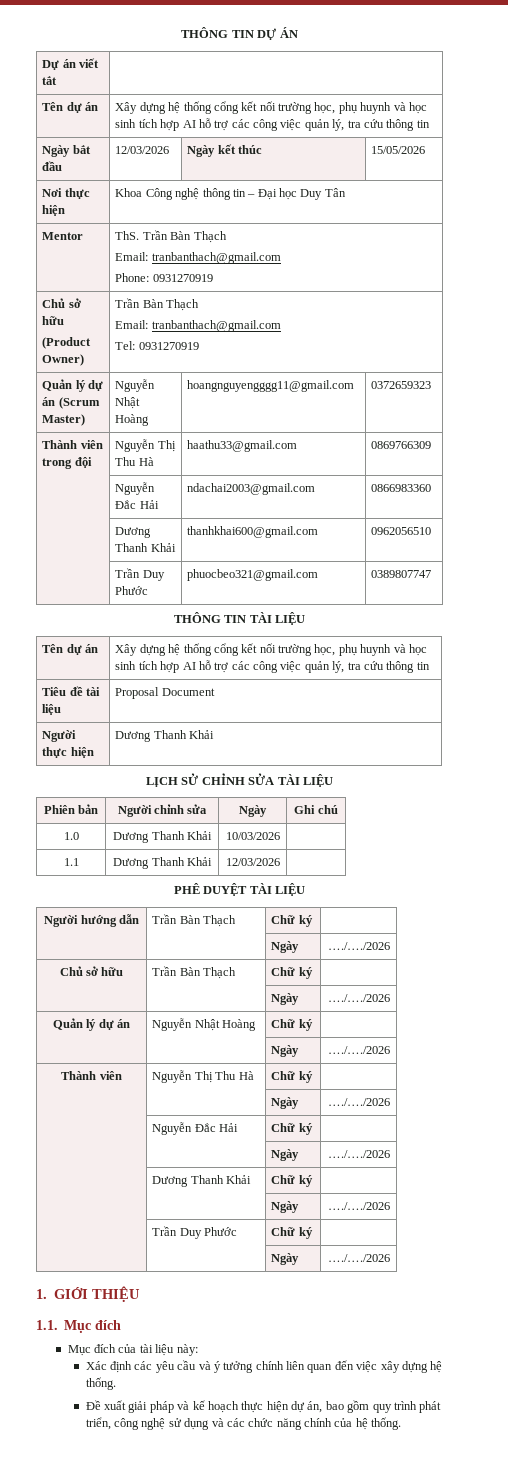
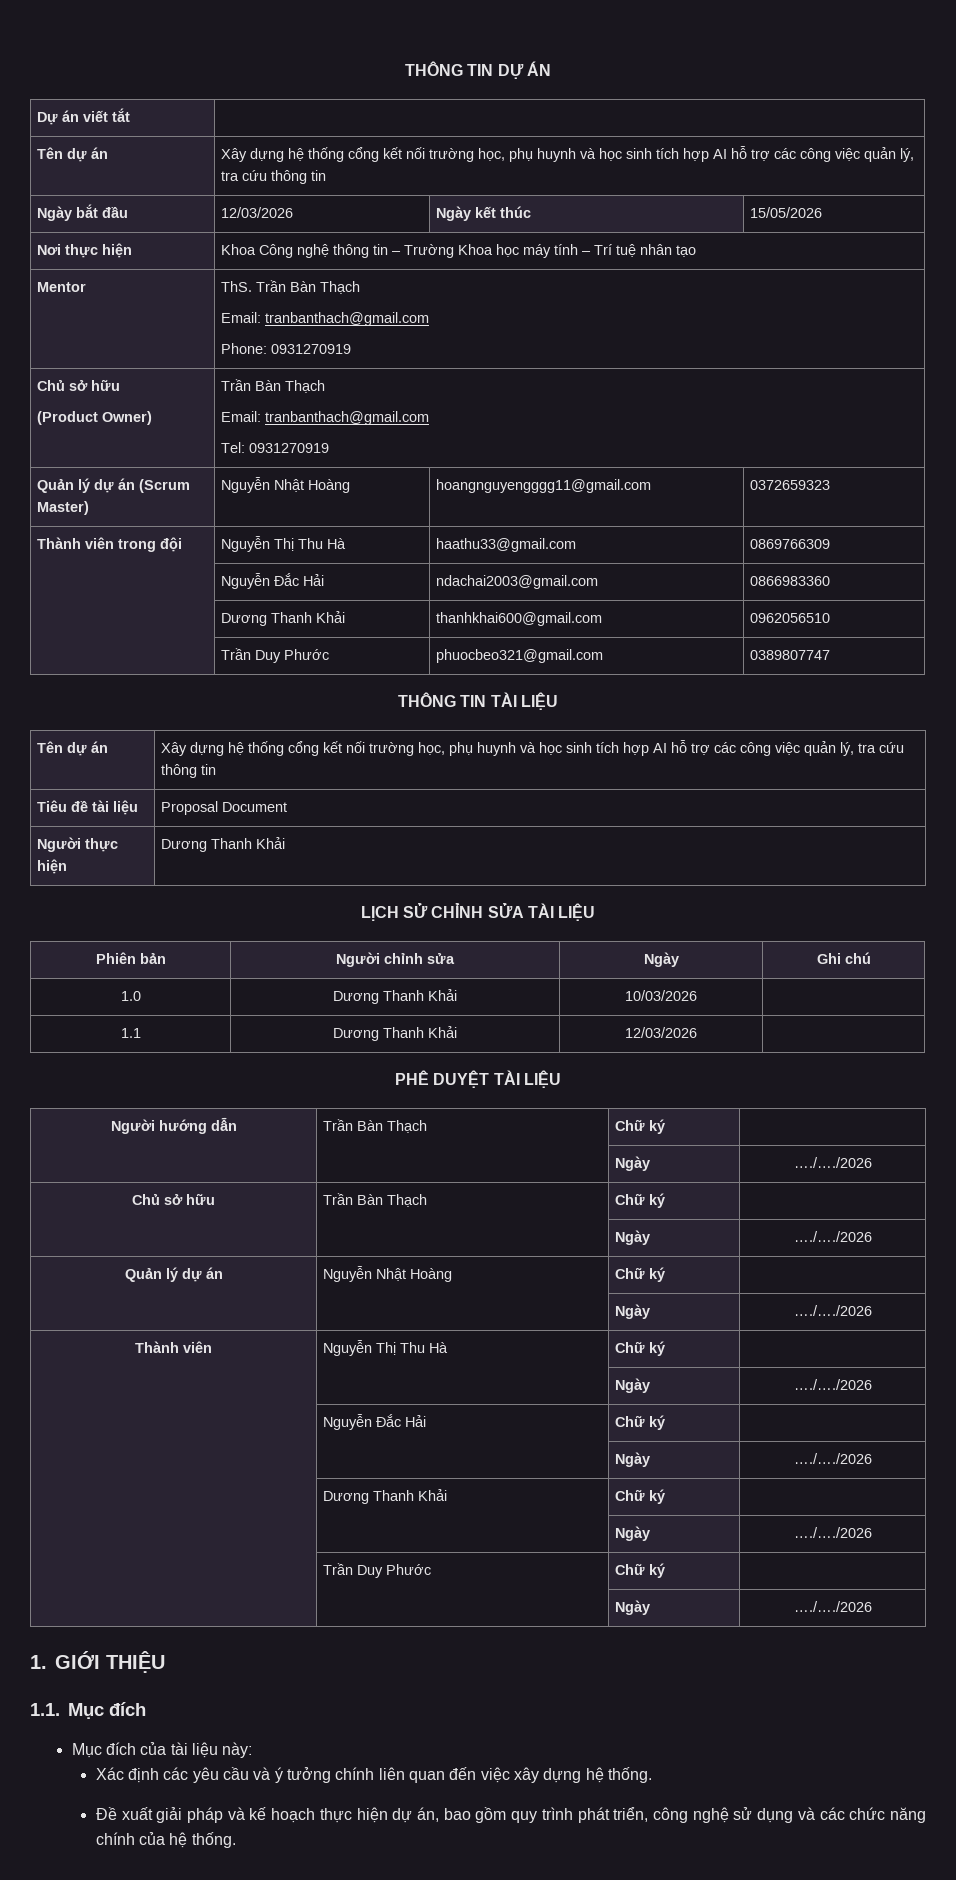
[257,188,346,200] Đại học Duy Tân -> [403,244,696,258] Trường Khoa học máy tính – Trí tuệ nhân tạo

